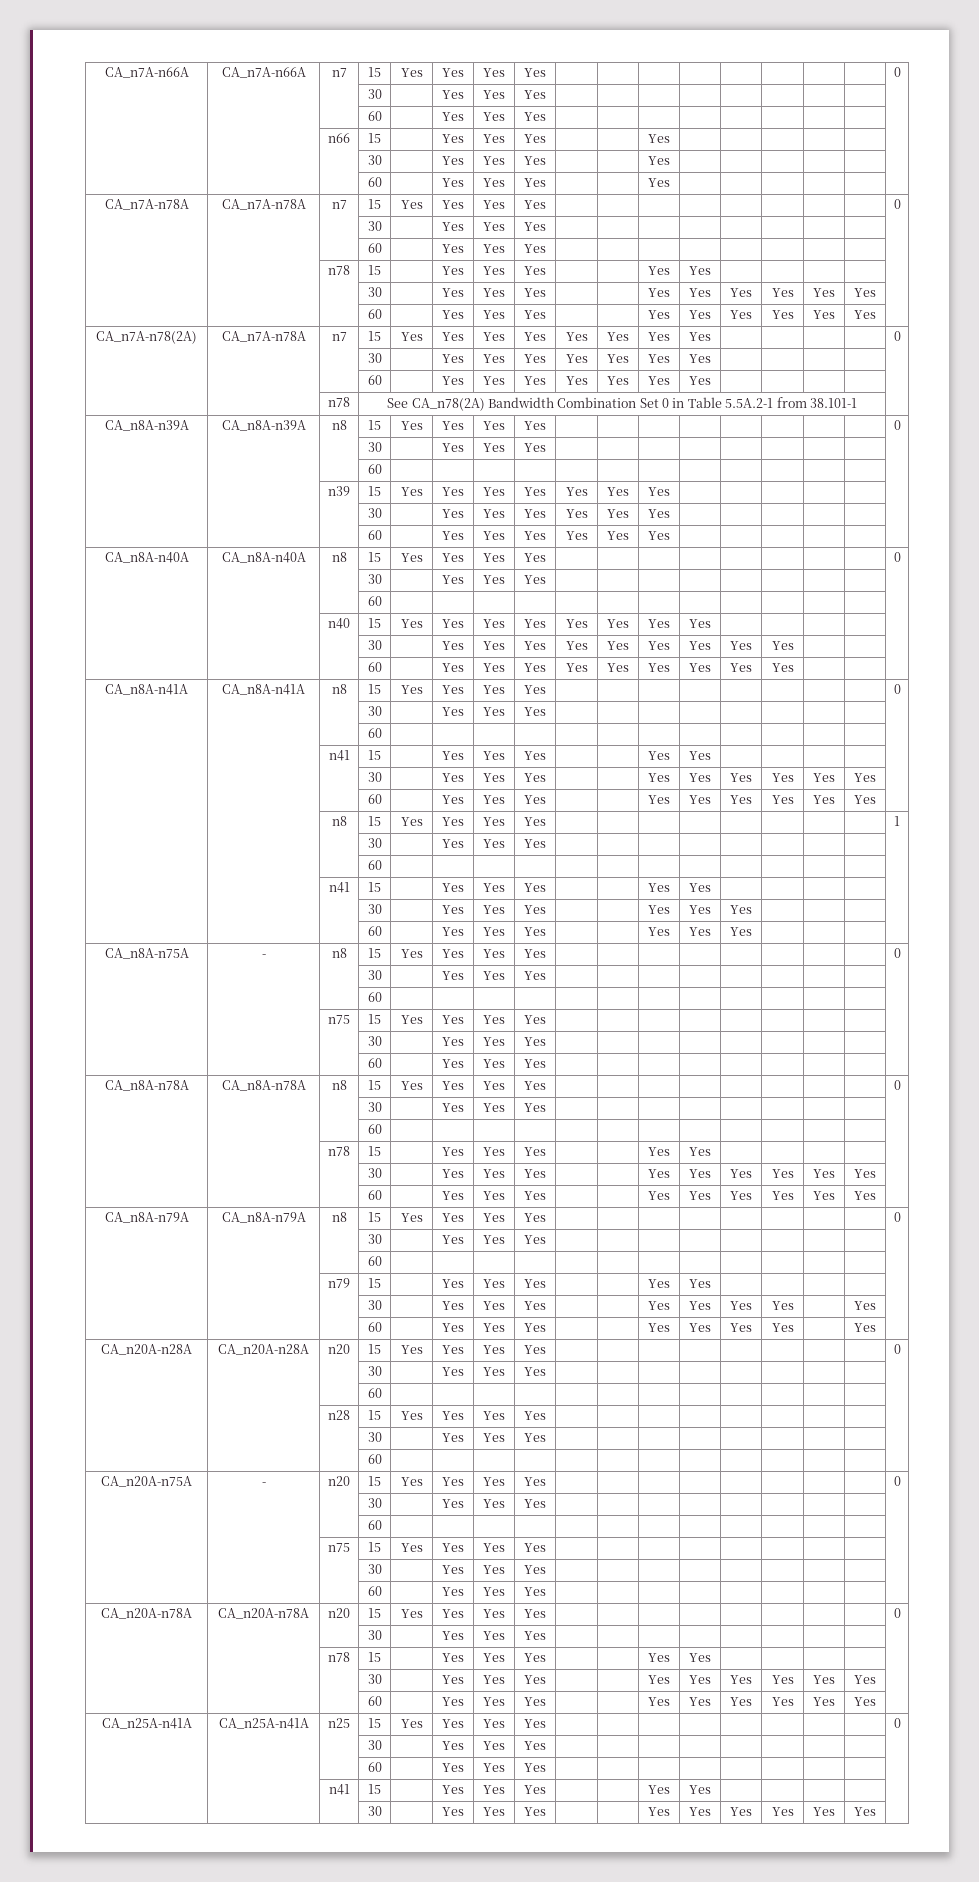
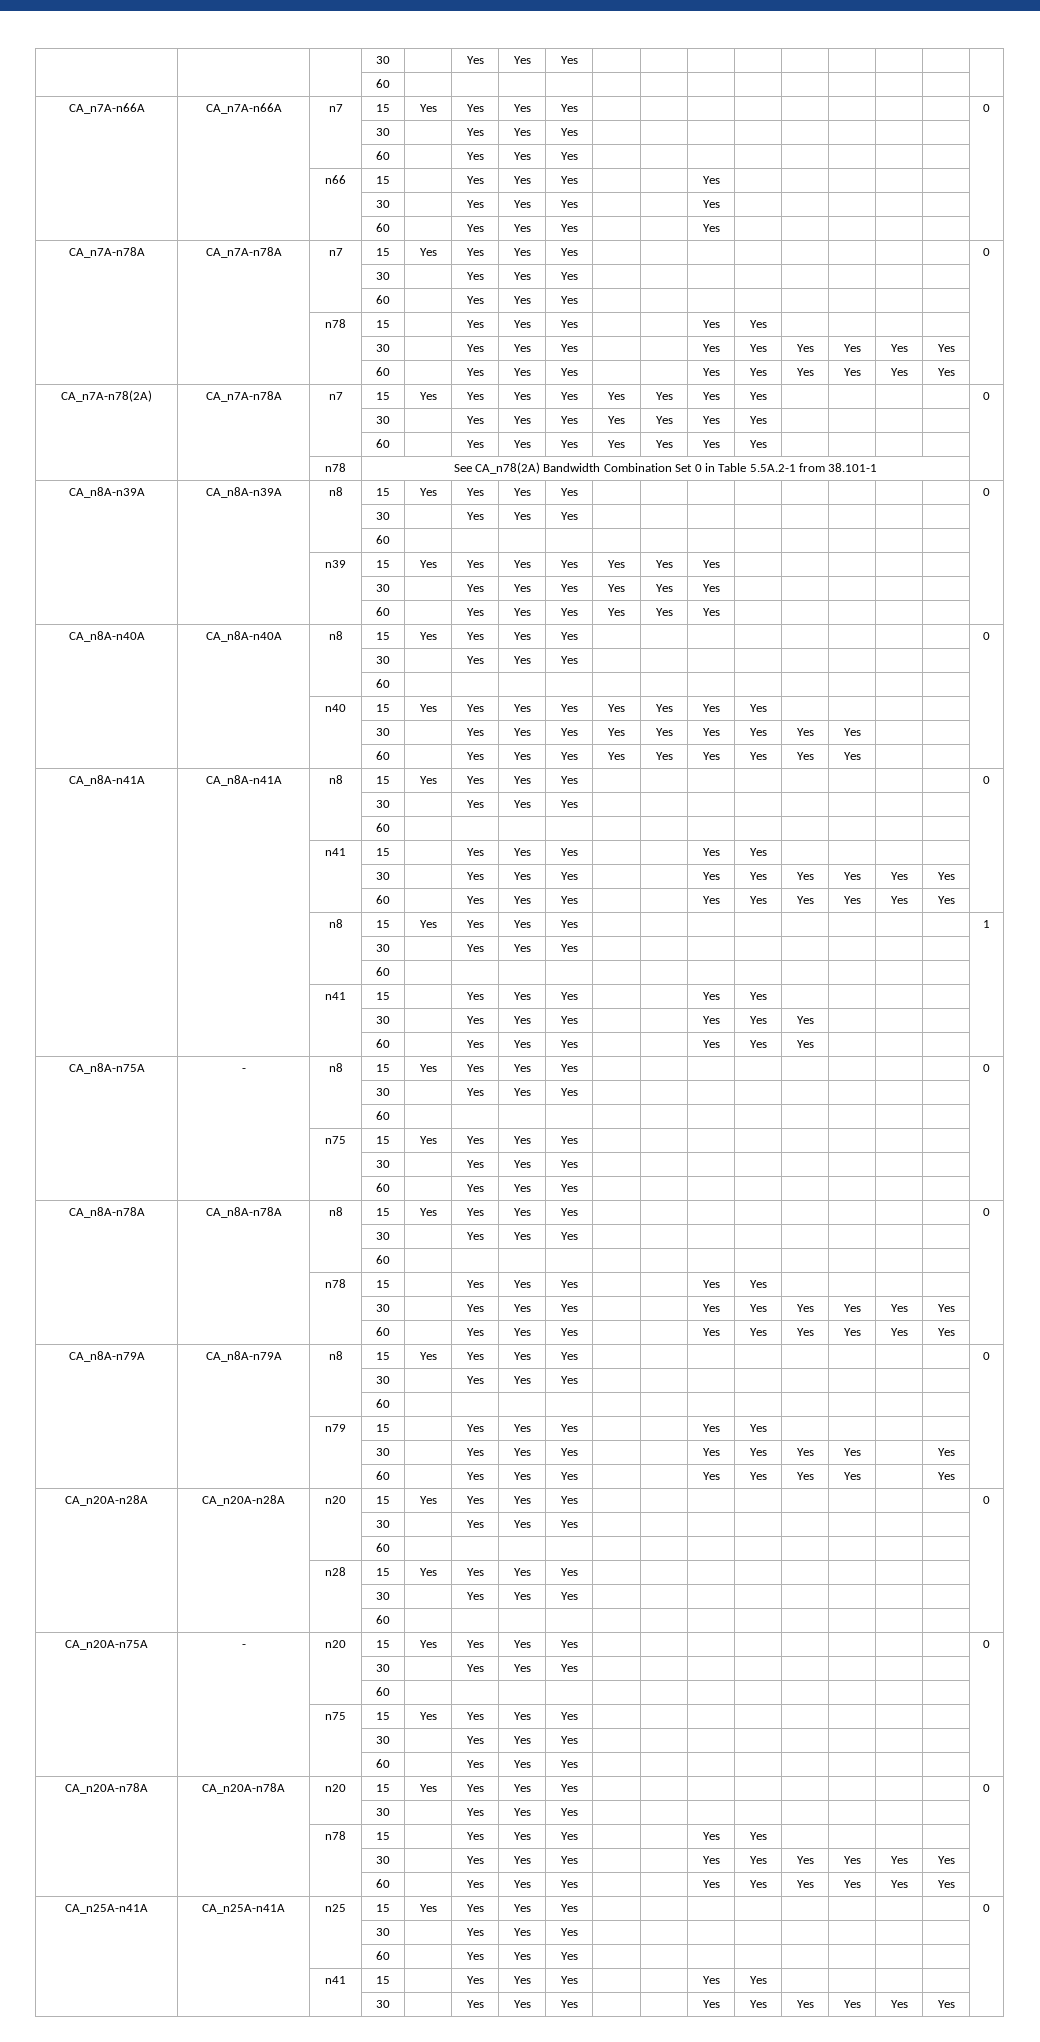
(104, 72) none -> [376,56,390,64] [466,56,484,64] [513,56,531,64] [560,56,578,64] [376,79,390,88] | | | 30 | | Yes | Yes | Yes | | | | | | | | | // | | | 60 | | | | | | | | | | | | | //

